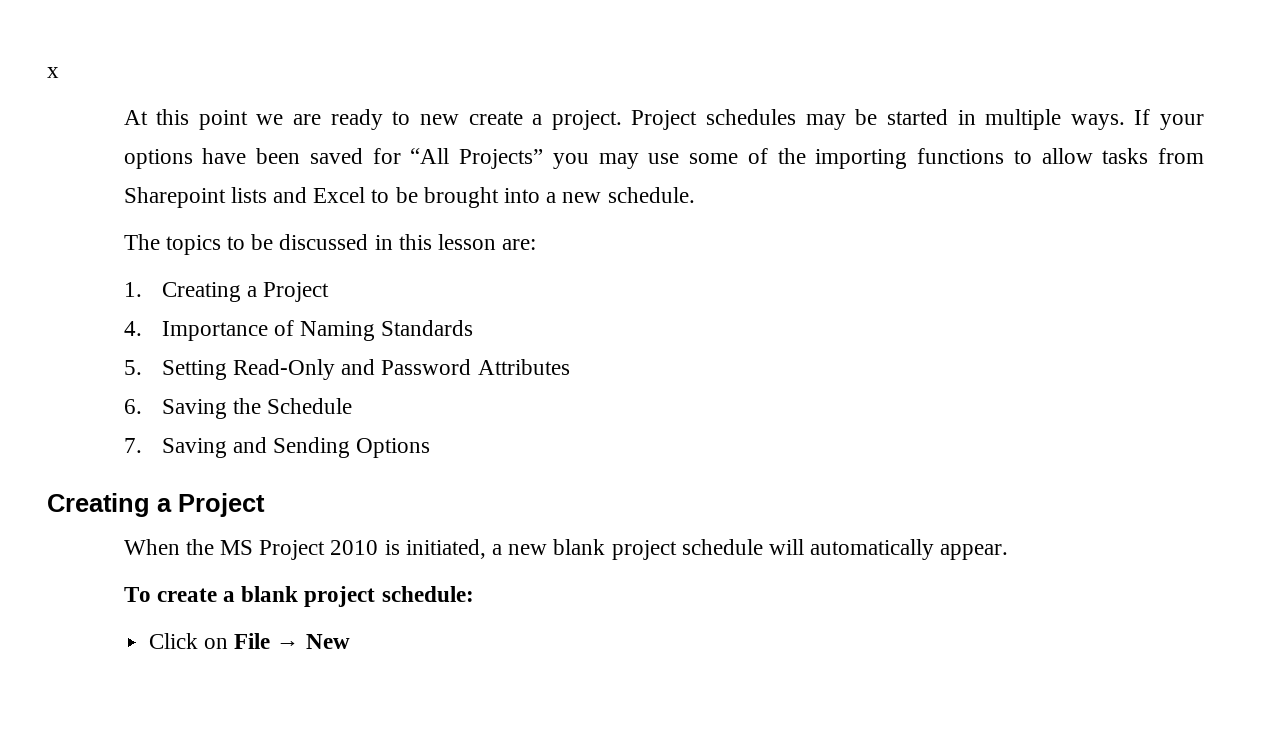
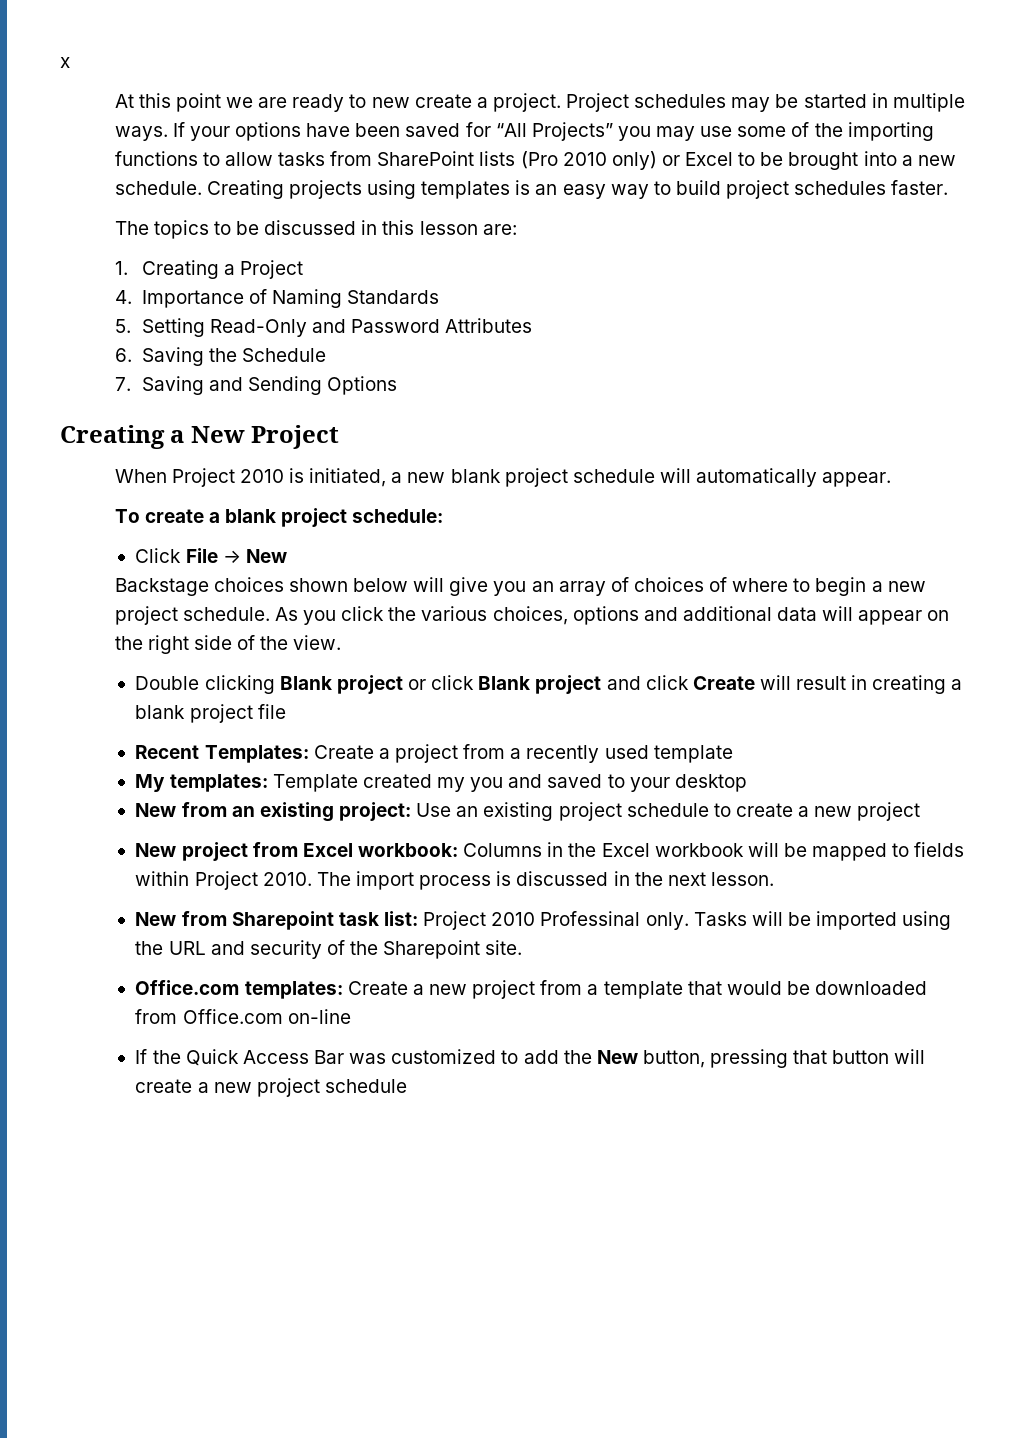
[123,187,307,208] Sharepoint lists and -> [377,151,680,170] SharePoint lists (Pro 2010 only) or
(695, 195) none -> [206,180,949,199] Creating projects using templates is an easy way to build project schedules faster.
(172, 505) none -> [190,426,245,443] New
[185,539,253,555] the MS -> (167, 476) none
[204,638,229,649] on -> (182, 555) none
(350, 641) none -> [114,577,926,596] [114,606,950,625] [114,635,342,654] [135,675,963,694] [135,704,286,723] [135,744,733,763] [135,774,747,792] [135,802,921,822] [135,842,965,861] [135,871,774,890] [135,911,952,930] [135,940,523,959] [135,980,928,999] [135,1009,351,1024] [135,1049,926,1068] [135,1078,408,1097] // Backstage choices shown below will give you an array of choices of where to begin a new project schedule. As you click the various choices, options and additional data will appear on the right side of the view. // Double clicking Blank project or click Blank project and click Create will result in creating a blank project file // Recent Templates: Create a project from a recently used template // My templates: Template created my you and saved to your desktop // New from an existing project: Use an existing project schedule to create a new project // New project from Excel workbook: Columns in the Excel workbook will be mapped to fields within Project 2010. The import process is discussed in the next lesson. // New from Sharepoint task list: Project 2010 Professinal only. Tasks will be imported using the URL and security of the Sharepoint site. // Office.com templates: Create a new project from a template that would be downloaded from Office.com on-line // If the Quick Access Bar was customized to add the New button, pressing that button will create a new project schedule

